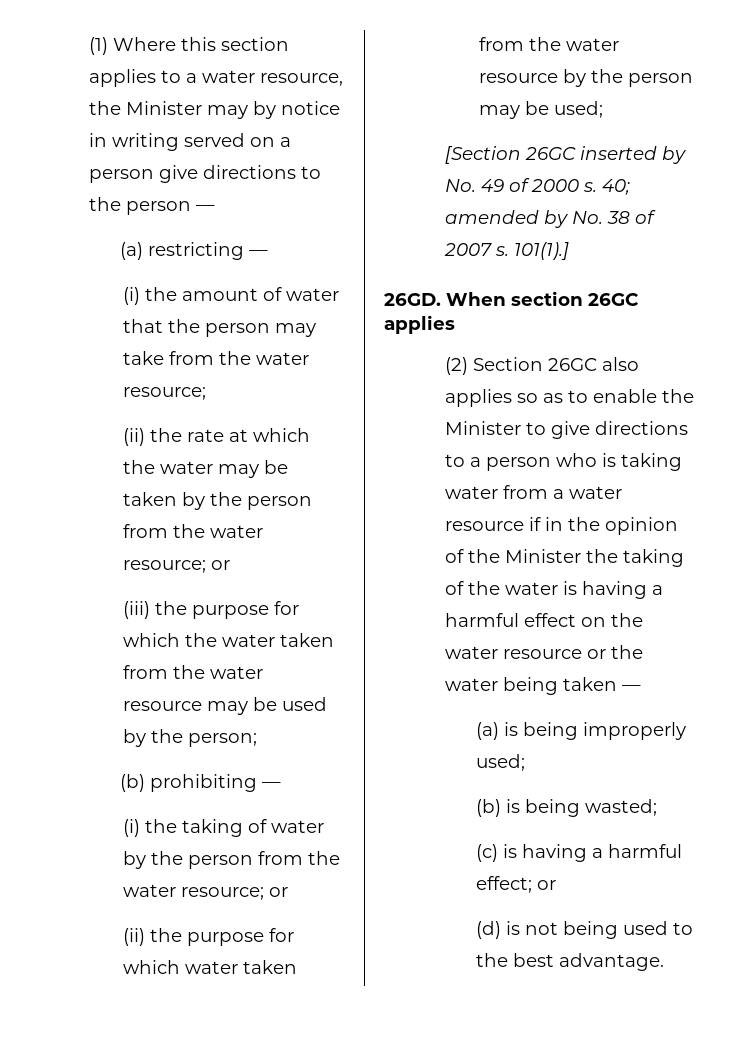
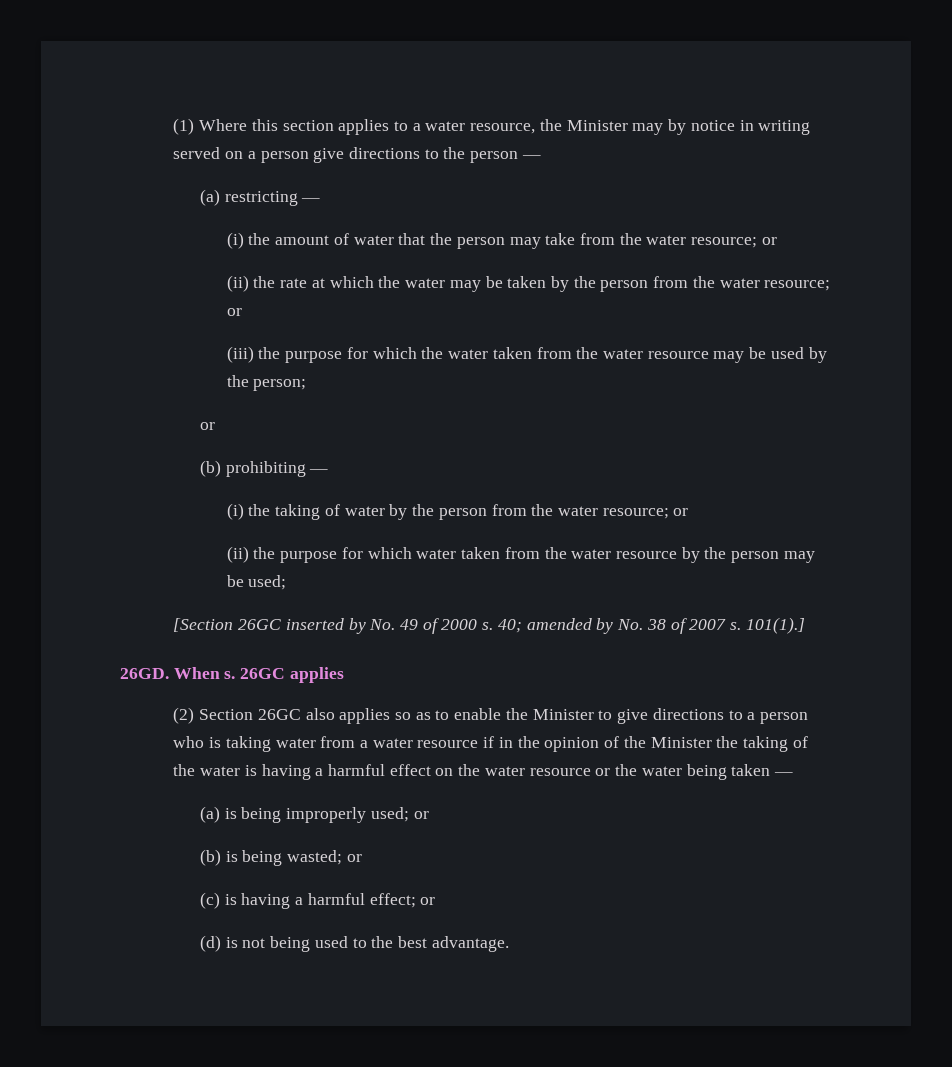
(206, 393) none -> [761,237,777,245] or
(257, 740) none -> [200,422,216,430] // or
[511,291,583,306] section -> [224,671,236,679] s.
(526, 762) none -> [413,811,429,819] or
(658, 807) none -> [346,854,362,862] or

